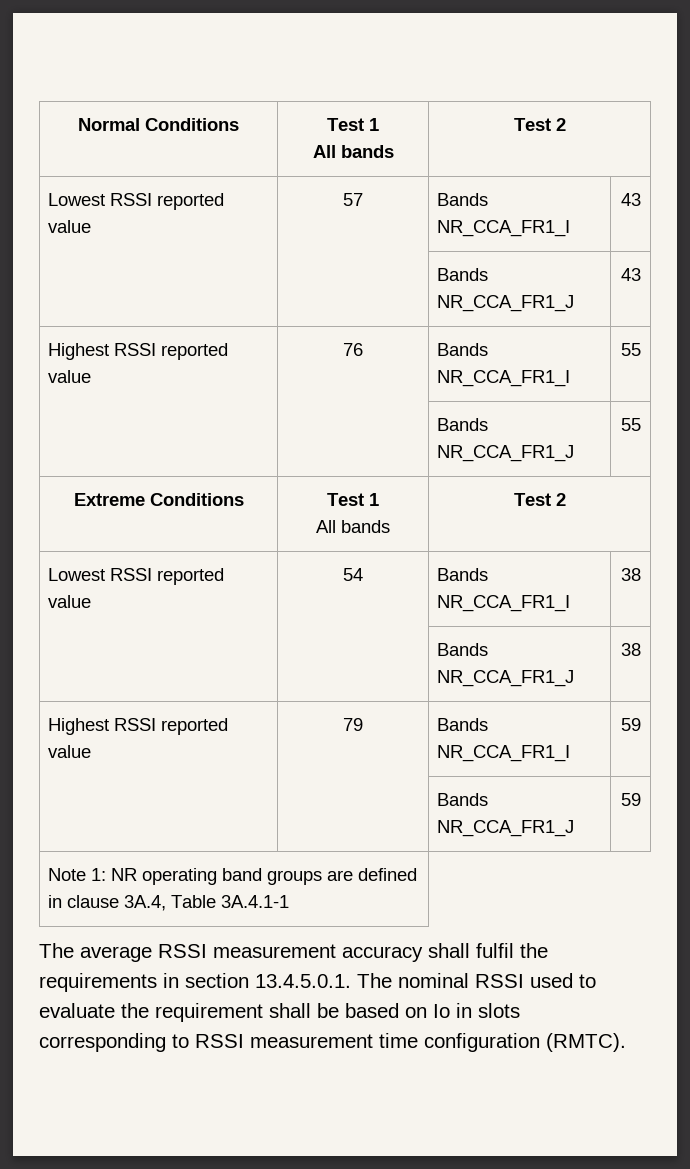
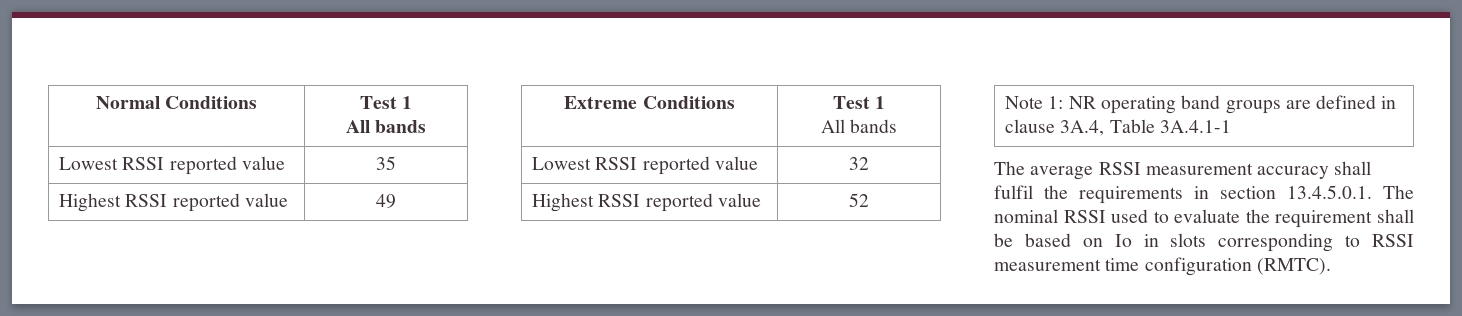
[513,118,566,131] [48,193,225,210] [48,220,92,233] [343,193,363,206] [437,193,489,206] [437,220,571,237] [620,193,641,206] [437,268,489,281] [437,295,575,312] [620,268,641,281] [48,343,229,360] [48,370,92,383] [343,343,363,356] [437,343,489,356] [437,370,571,387] [620,343,641,356] [437,418,489,431] [437,445,575,462] [620,418,641,431] | Test 2 // Lowest RSSI reported value | 57 | Bands NR_CCA_FR1_I | 43 // | | Bands NR_CCA_FR1_J | 43 // Highest RSSI reported value | 76 | Bands NR_CCA_FR1_I | 55 // | | Bands NR_CCA_FR1_J | 55 -> [59,156,285,175] [376,156,396,170] [59,193,288,212] [376,194,396,208] // Lowest RSSI reported value | 35 // Highest RSSI reported value | 49
[513,493,566,506] [48,568,225,585] [48,595,92,608] [343,568,363,581] [437,568,489,581] [437,595,571,612] [620,568,641,581] [437,643,489,656] [437,670,575,687] [620,643,641,656] [48,718,229,735] [48,745,92,758] [343,718,363,731] [437,718,489,731] [437,745,571,762] [620,718,641,731] [437,793,489,806] [437,820,575,837] [620,793,641,806] | Test 2 // Lowest RSSI reported value | 54 | Bands NR_CCA_FR1_I | 38 // | | Bands NR_CCA_FR1_J | 38 // Highest RSSI reported value | 79 | Bands NR_CCA_FR1_I | 59 // | | Bands NR_CCA_FR1_J | 59 -> [532,156,758,175] [849,157,869,170] [532,193,761,212] [849,193,869,207] // Lowest RSSI reported value | 32 // Highest RSSI reported value | 52

